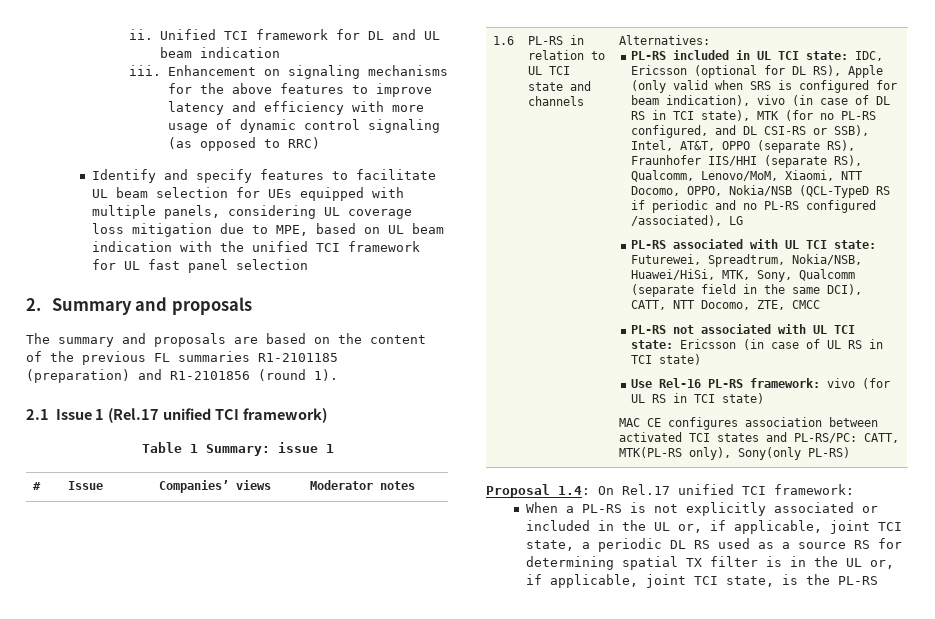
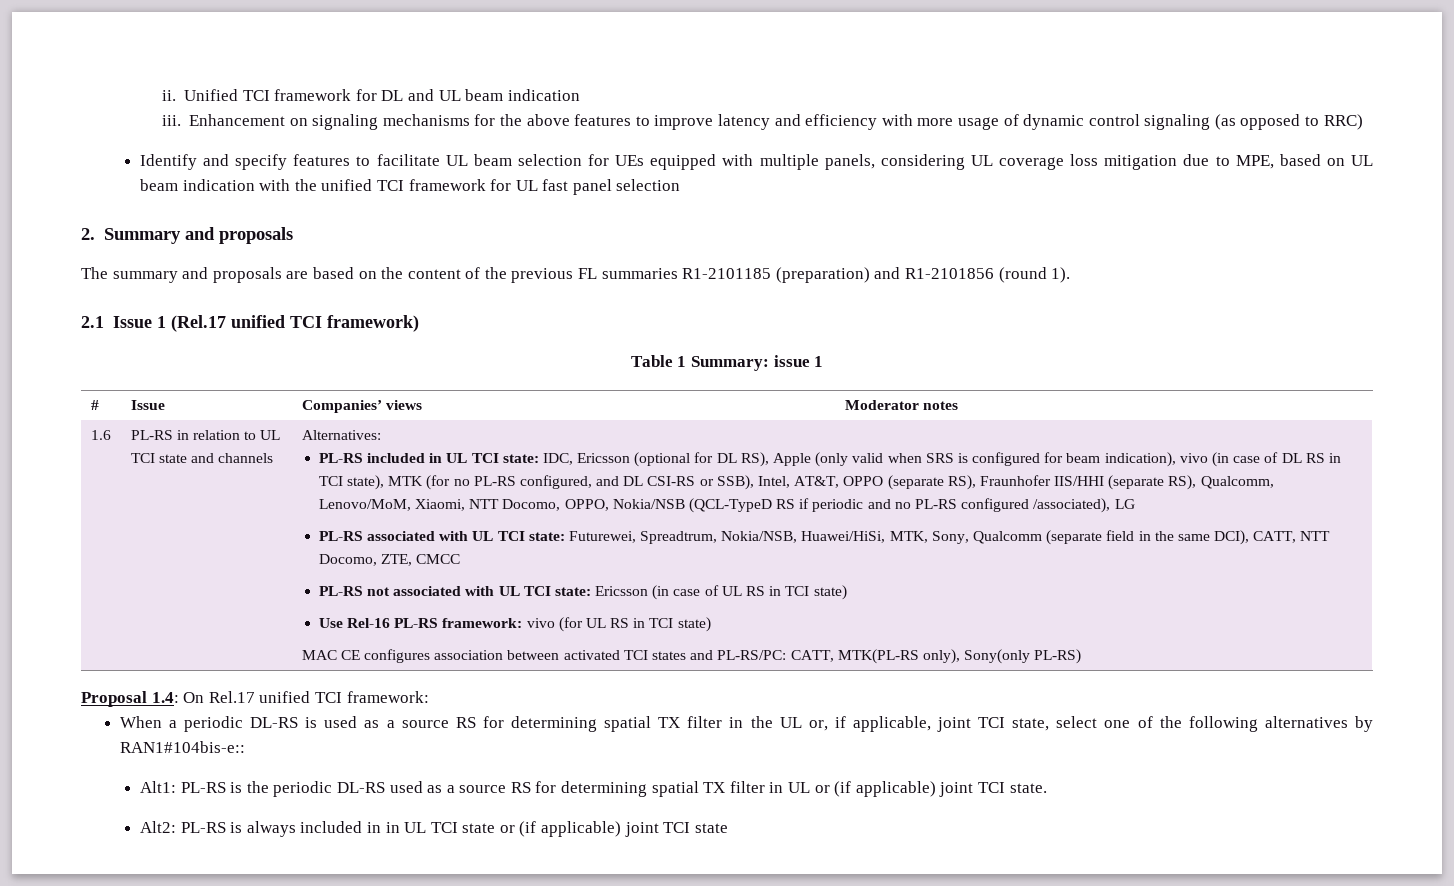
[582,502,879,516] [526,520,903,534] [526,538,711,552] PL-RS is not explicitly associated or included in the UL or, if applicable, joint TCI state, a periodic DL RS -> [184,716,318,732] periodic DL-RS is
[766,556,895,569] [526,574,879,588] is in the UL or, if applicable, joint TCI state, is the PL-RS -> [729,716,1373,732] [119,741,245,753] [140,781,1047,797] [140,821,728,837] in the UL or, if applicable, joint TCI state, select one of the following alternatives by RAN1#104bis-e:: // Alt1: PL-RS is the periodic DL-RS used as a source RS for determining spatial TX filter in UL or (if applicable) joint TCI state. // Alt2: PL-RS is always included in in UL TCI state or (if applicable) joint TCI state

